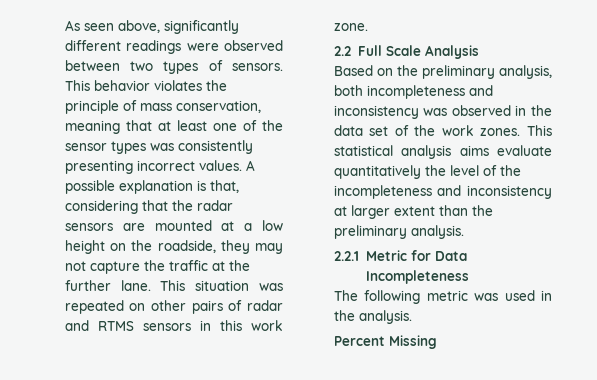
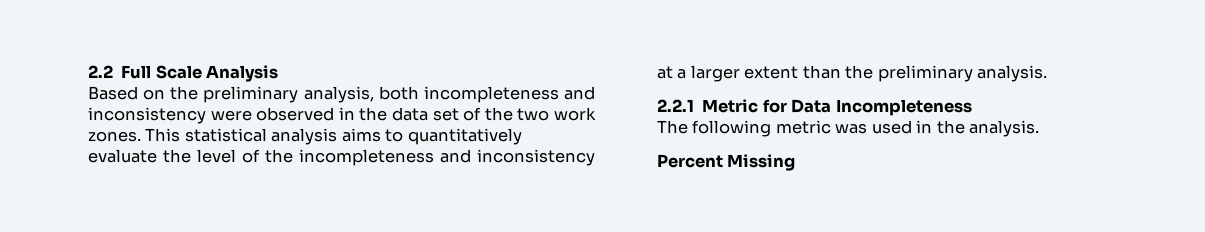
[64,20,239,34] [64,40,283,54] [64,60,283,74] [64,80,227,91] [64,100,261,114] [64,120,283,134] [64,140,253,154] [64,160,255,174] [64,180,239,194] [64,200,233,214] [64,220,283,231] [64,240,283,254] [64,260,250,274] [64,280,283,291] [64,300,284,314] [64,320,283,331] [333,23,368,31] As seen above, significantly different readings were observed between two types of sensors. This behavior violates the principle of mass conservation, meaning that at least one of the sensor types was consistently presenting incorrect values. A possible explanation is that, considering that the radar sensors are mounted at a low height on the roadside, they may not capture the traffic at the further lane. This situation was repeated on other pairs of radar and RTMS sensors in this work zone. // -> (88, 71) none
[423,108,448,116] was -> [210,110,252,121] were
(436, 130) none -> [517,108,550,121] two
[497,145,552,156] [333,165,421,179] evaluate quantitatively -> [385,128,522,145] [88,149,158,163] to quantitatively evaluate
(347, 211) none -> [677,69,687,79] a

